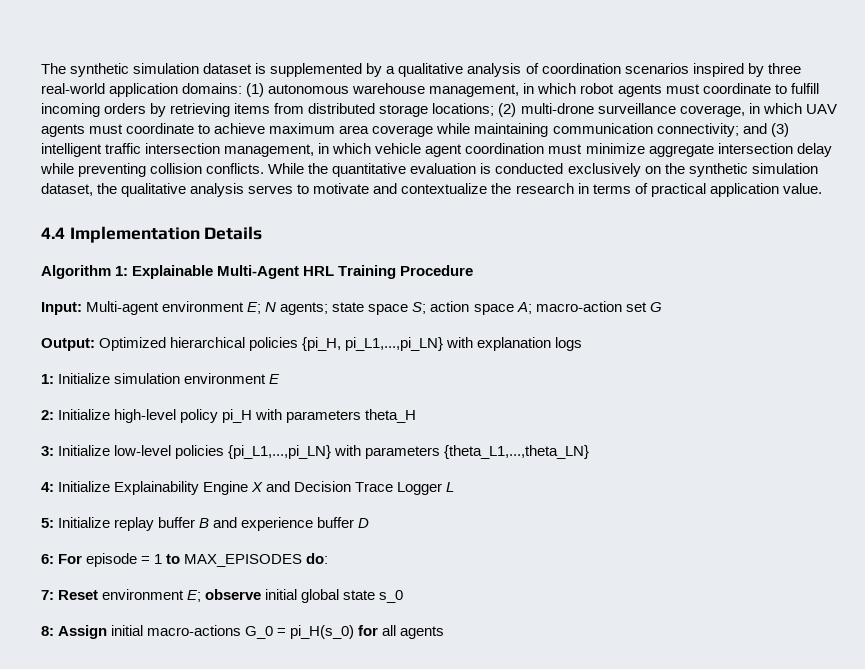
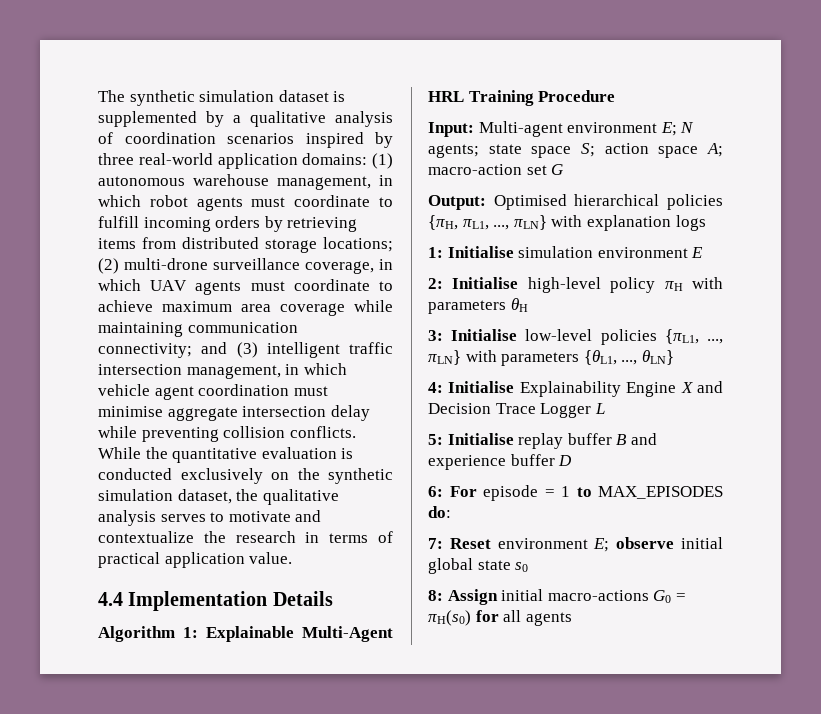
[585,143,645,154] minimize -> [98,406,163,417] minimise
[99,337,167,351] Optimized -> [493,194,567,210] Optimised
[302,337,444,351] {pi_H, pi_L1,...,pi_LN} -> [428,215,547,230] {πH, πL1, ..., πLN}
[58,373,111,384] Initialize -> [447,246,514,258] Initialise
[58,409,111,420] Initialize -> [452,277,519,289] Initialise
[222,409,417,423] pi_H with parameters theta_H -> [664,277,723,291] [428,298,528,314] πH with parameters θH
[58,445,111,456] Initialize -> [451,329,518,341] Initialise
[228,445,590,459] {pi_L1,...,pi_LN} with parameters {theta_L1,...,theta_LN} -> [664,329,723,344] [428,350,674,366] {πL1, ..., πLN} with parameters {θL1, ..., θLN}
[58,481,111,492] Initialize -> [448,381,515,393] Initialise
[58,517,111,528] Initialize -> [447,433,514,445] Initialise
[379,590,404,603] s_0 -> [515,562,529,572] s0
[245,625,355,639] G_0 = pi_H(s_0) -> [653,590,686,603] [428,610,471,626] G0 = πH(s0)

